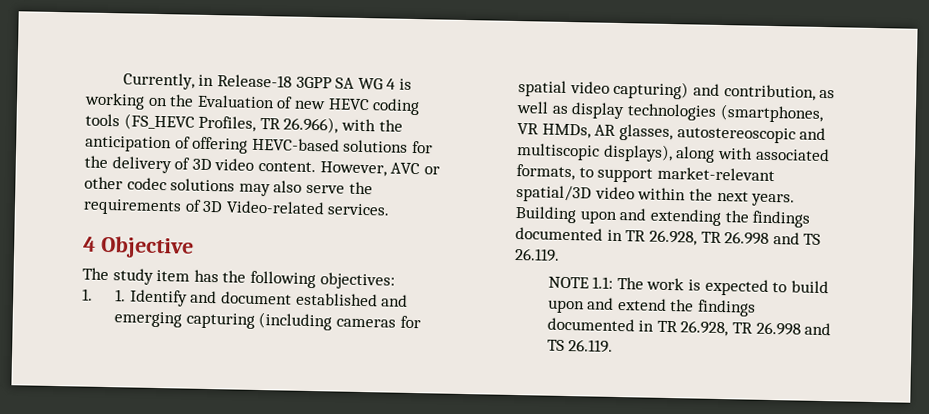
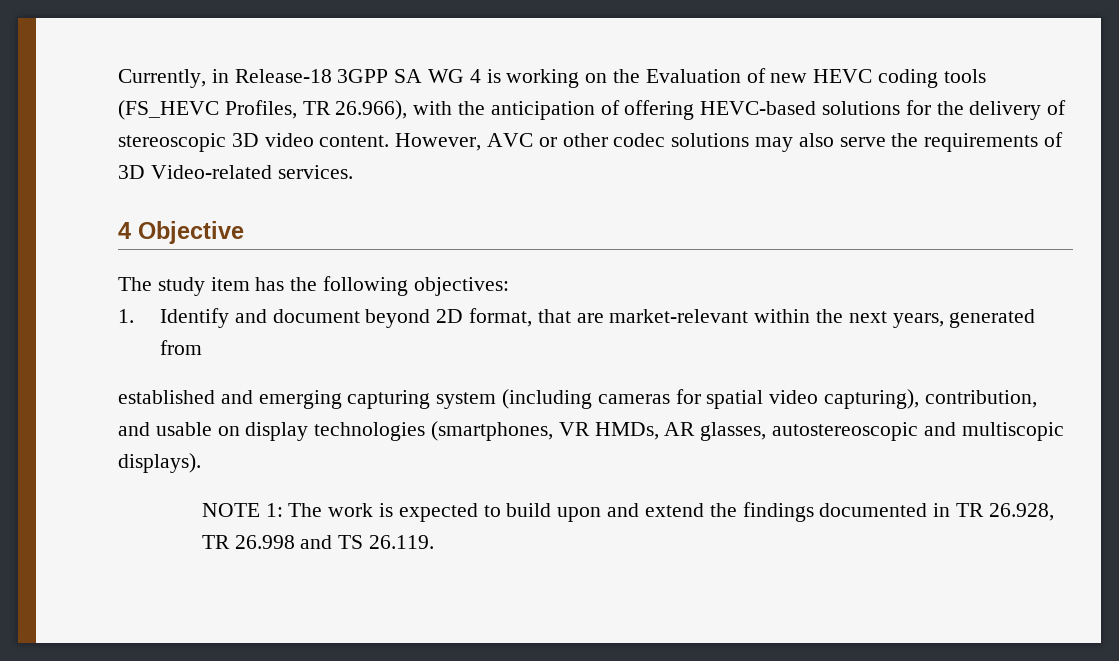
(191, 163) none -> [118,133,226,152] stereoscopic
[115,289,127,302] 1. -> (134, 316) none
(293, 298) none -> [365,308,1036,328] [159,340,202,355] beyond 2D format, that are market-relevant within the next years, generated from //
(255, 320) none -> [436,392,497,409] system
[613,80,836,101] [516,101,568,115] capturing) and contribution, as well as -> [824,389,1037,409] [118,422,240,436] capturing), contribution, and usable on
[602,143,830,163] [516,164,776,183] [516,185,796,207] [515,206,811,228] [515,227,822,246] [514,247,561,262] displays), along with associated formats, to support market-relevant spatial/3D video within the next years. Building upon and extending the findings documented in TR 26.928, TR 26.998 and TS 26.119. -> [118,453,201,473] displays).
[592,276,614,289] 1.1: -> [265,503,283,517] 1:

